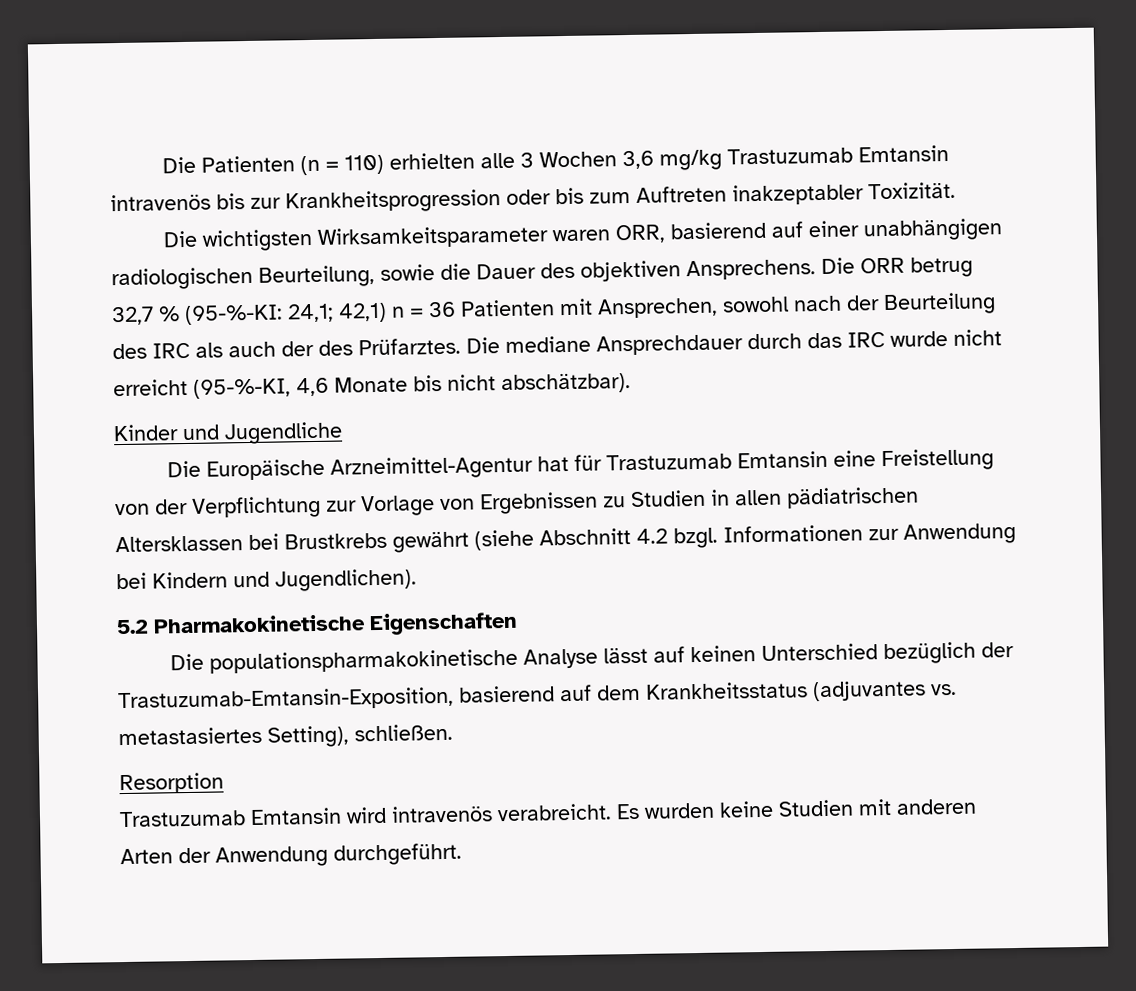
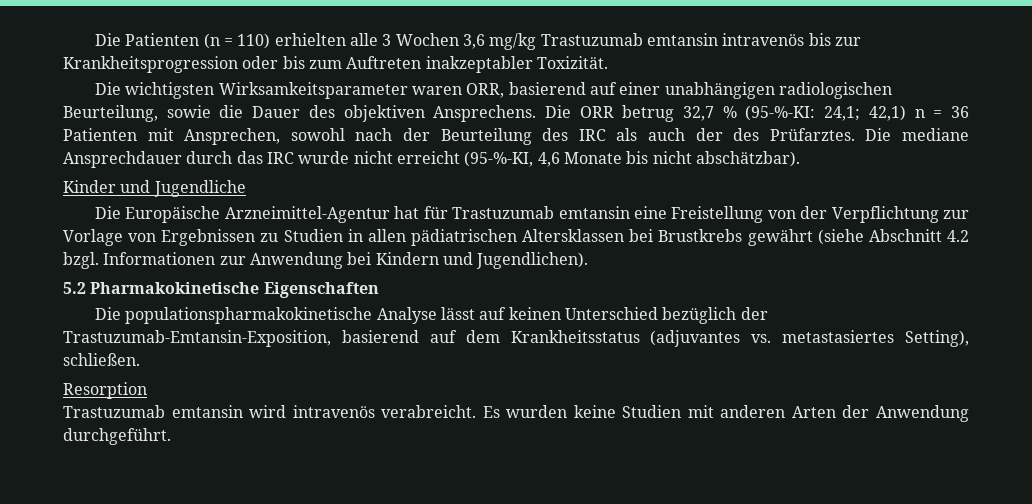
[858,144,950,163] Emtansin -> [646,33,718,46] emtansin
[737,450,829,469] Emtansin -> [558,206,630,219] emtansin
[250,807,342,826] Emtansin -> [171,405,243,418] emtansin

